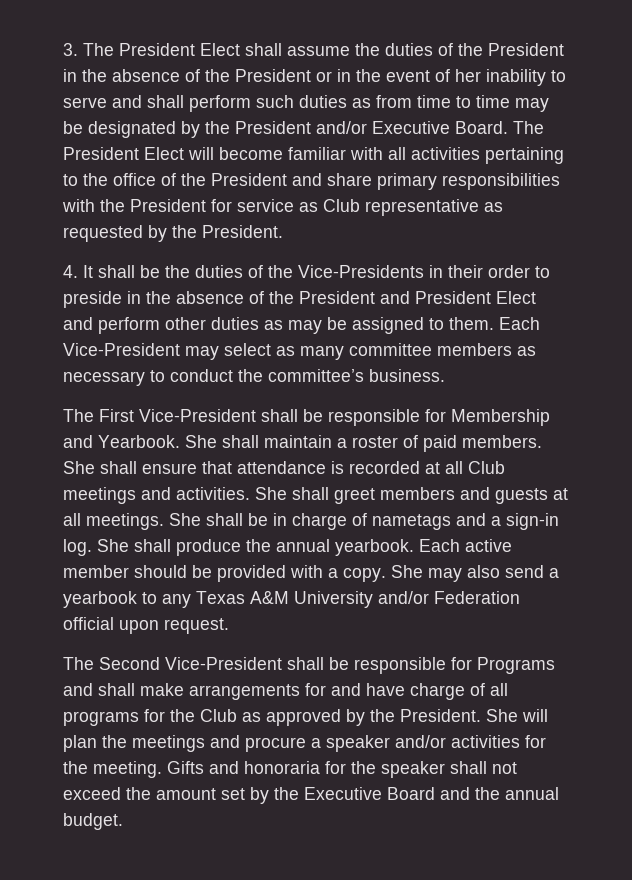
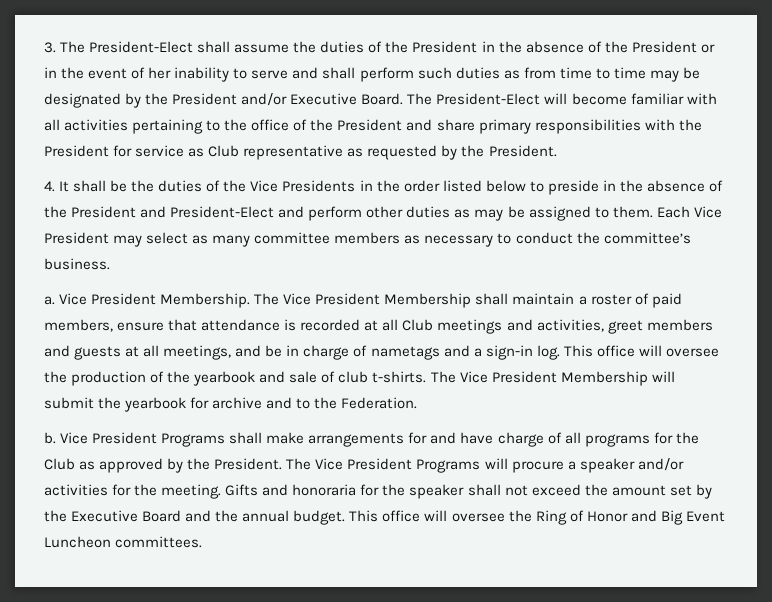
[119,43,240,56] President Elect -> [89,41,194,53] President-Elect
[63,147,184,160] President Elect -> [436,93,541,105] President-Elect
[298,265,530,278] Vice-Presidents in their order -> [250,180,526,192] Vice Presidents in the order listed below
[415,291,536,304] President Elect -> [170,206,275,218] President-Elect
[63,343,180,356] Vice-President -> [693,206,722,218] [44,232,109,244] Vice President
[63,409,550,426] [63,435,217,448] The First Vice-President shall be responsible for Membership and Yearbook. She -> [44,293,472,308] a. Vice President Membership. The Vice President Membership
[462,435,542,448] [63,461,137,474] members. She shall -> [44,319,113,332] members,
[176,487,329,500] activities. She shall -> [536,319,604,332] activities,
[86,513,243,530] meetings. She shall -> [163,345,262,360] meetings, and
[97,539,512,556] [63,565,559,582] [63,591,520,608] [63,617,229,634] [63,657,555,674] [63,683,93,696] She shall produce the annual yearbook. Each active member should be provided with a copy. She may also send a yearbook to any Texas A&M University and/or Federation official upon request. // The Second Vice-President shall be responsible for Programs and -> [563,345,719,357] [44,371,675,386] [44,397,418,412] [44,432,226,447] This office will oversee the production of the yearbook and sale of club t-shirts. The Vice President Membership will submit the yearbook for archive and to the Federation. // b. Vice President Programs
[486,709,548,722] [63,735,240,752] She will plan the meetings and -> [286,458,508,473] The Vice President Programs will
(123, 821) none -> [349,510,725,525] [44,536,203,548] This office will oversee the Ring of Honor and Big Event Luncheon committees.

